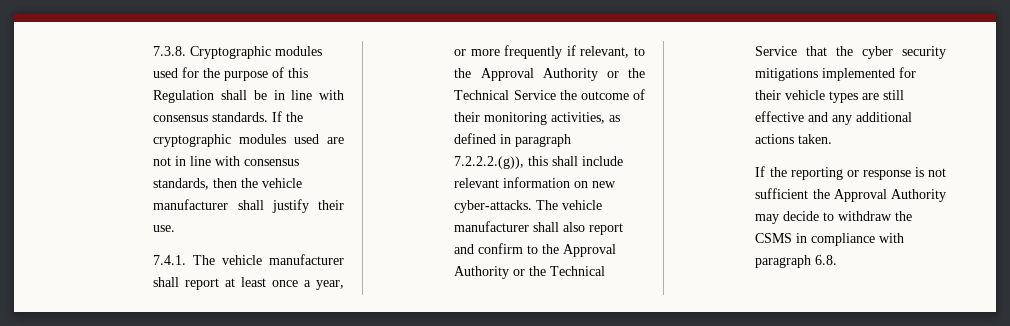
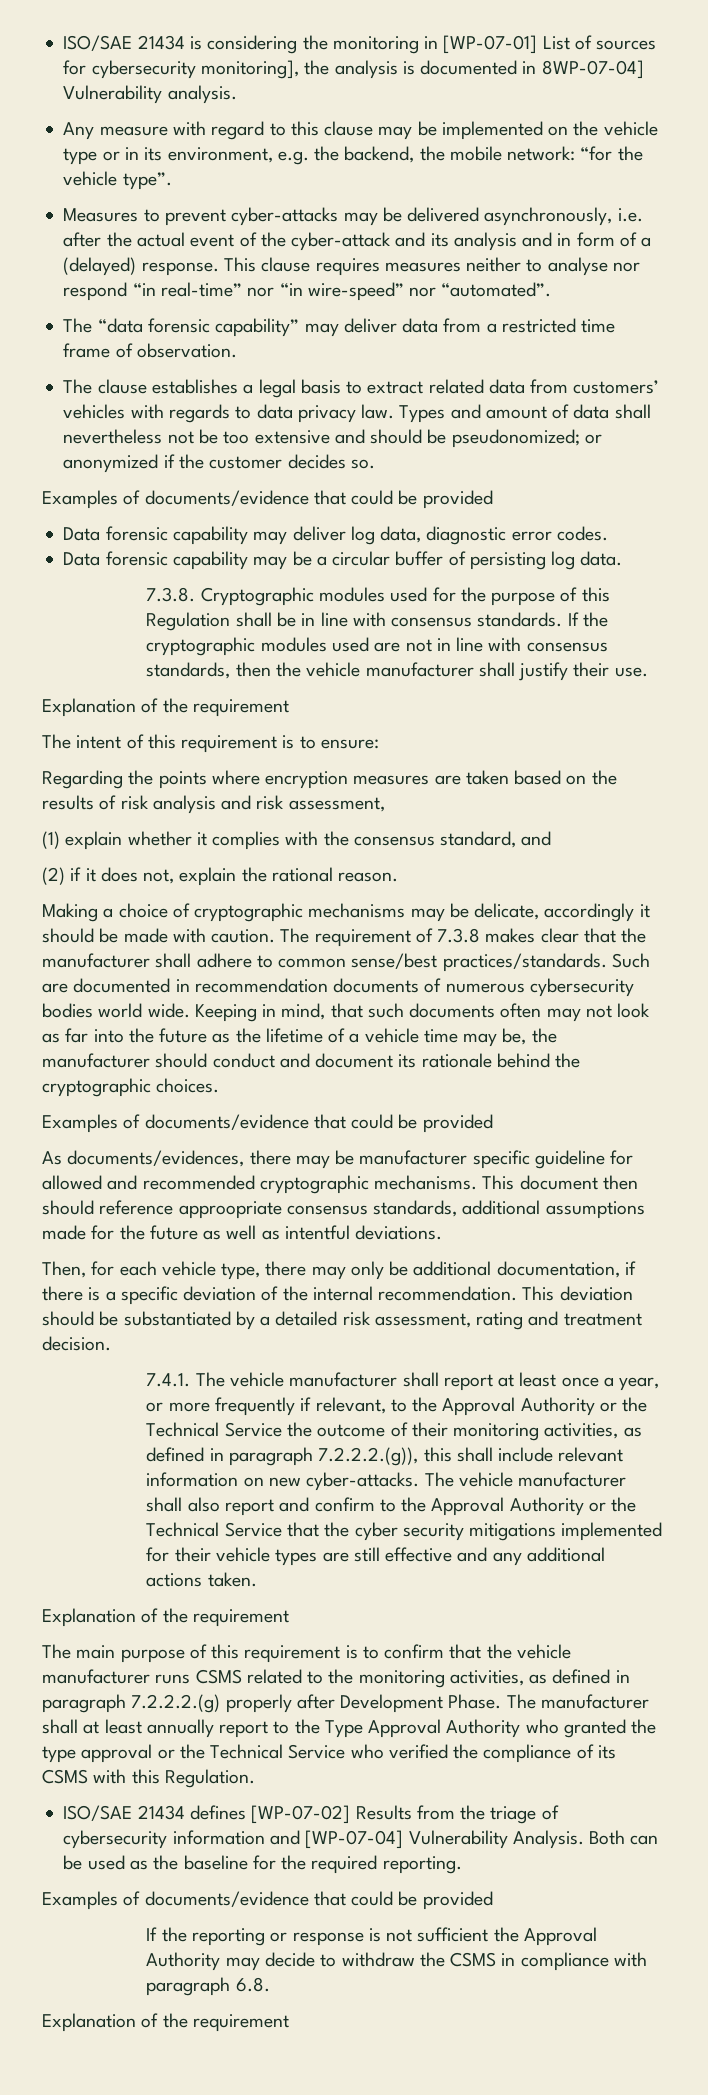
(153, 51) none -> [63,35,657,54] [63,60,644,79] [63,85,237,104] [63,121,658,140] [63,146,643,165] [63,171,172,190] [63,207,643,226] [63,232,652,251] [63,257,640,276] [63,282,552,301] [63,318,616,337] [63,343,237,358] [63,379,659,398] [63,404,651,423] [63,429,602,448] [63,454,375,473] [42,490,493,509] [63,526,608,545] [63,551,623,570] ISO/SAE 21434 is considering the monitoring in [WP-07-01] List of sources for cybersecurity monitoring], the analysis is documented in 8WP-07-04] Vulnerability analysis. // Any measure with regard to this clause may be implemented on the vehicle type or in its environment, e.g. the backend, the mobile network: “for the vehicle type”. // Measures to prevent cyber-attacks may be delivered asynchronously, i.e. after the actual event of the cyber-attack and its analysis and in form of a (delayed) response. This clause requires measures neither to analyse nor respond “in real-time” nor “in wire-speed” nor “automated”. // The “data forensic capability” may deliver data from a restricted time frame of observation. // The clause establishes a legal basis to extract related data from customers’ vehicles with regards to data privacy law. Types and amount of data shall nevertheless not be too extensive and should be pseudonomized; or anonymized if the customer decides so. // Examples of documents/evidence that could be provided // Data forensic capability may deliver log data, diagnostic error codes. // Data forensic capability may be a circular buffer of persisting log data. //
(176, 228) none -> [42,698,289,717] [42,734,379,753] [42,770,617,789] [42,795,385,814] [42,831,552,850] [42,867,399,886] [42,903,650,922] [42,928,647,947] [42,953,650,972] [42,978,634,997] [42,1003,651,1022] [42,1028,557,1047] [42,1053,581,1068] [42,1078,220,1097] [42,1114,493,1133] [42,1150,634,1169] [42,1175,638,1194] [42,1200,645,1219] [42,1225,443,1240] [42,1261,636,1280] [42,1286,633,1305] [42,1311,642,1330] [42,1336,111,1351] // Explanation of the requirement // The intent of this requirement is to ensure: // Regarding the points where encryption measures are taken based on the results of risk analysis and risk assessment, // (1) explain whether it complies with the consensus standard, and // (2) if it does not, explain the rational reason. // Making a choice of cryptographic mechanisms may be delicate, accordingly it should be made with caution. The requirement of 7.3.8 makes clear that the manufacturer shall adhere to common sense/best practices/standards. Such are documented in recommendation documents of numerous cybersecurity bodies world wide. Keeping in mind, that such documents often may not look as far into the future as the lifetime of a vehicle time may be, the manufacturer should conduct and document its rationale behind the cryptographic choices. // Examples of documents/evidence that could be provided // As documents/evidences, there may be manufacturer specific guideline for allowed and recommended cryptographic mechanisms. This document then should reference approopriate consensus standards, additional assumptions made for the future as well as intentful deviations. // Then, for each vehicle type, there may only be additional documentation, if there is a specific deviation of the internal recommendation. This deviation should be substantiated by a detailed risk assessment, rating and treatment decision.
(833, 139) none -> [42,1608,289,1627] [42,1644,571,1663] [42,1669,630,1688] [42,1694,649,1713] [42,1719,657,1738] [42,1744,616,1763] [42,1769,255,1788] [63,1805,559,1824] [63,1830,659,1849] [63,1855,462,1874] [42,1891,493,1910] // Explanation of the requirement // The main purpose of this requirement is to confirm that the vehicle manufacturer runs CSMS related to the monitoring activities, as defined in paragraph 7.2.2.2.(g) properly after Development Phase. The manufacturer shall at least annually report to the Type Approval Authority who granted the type approval or the Technical Service who verified the compliance of its CSMS with this Regulation. // ISO/SAE 21434 defines [WP-07-02] Results from the triage of cybersecurity information and [WP-07-04] Vulnerability Analysis. Both can be used as the baseline for the required reporting. // Examples of documents/evidence that could be provided
(838, 260) none -> [42,2013,289,2032] // Explanation of the requirement

